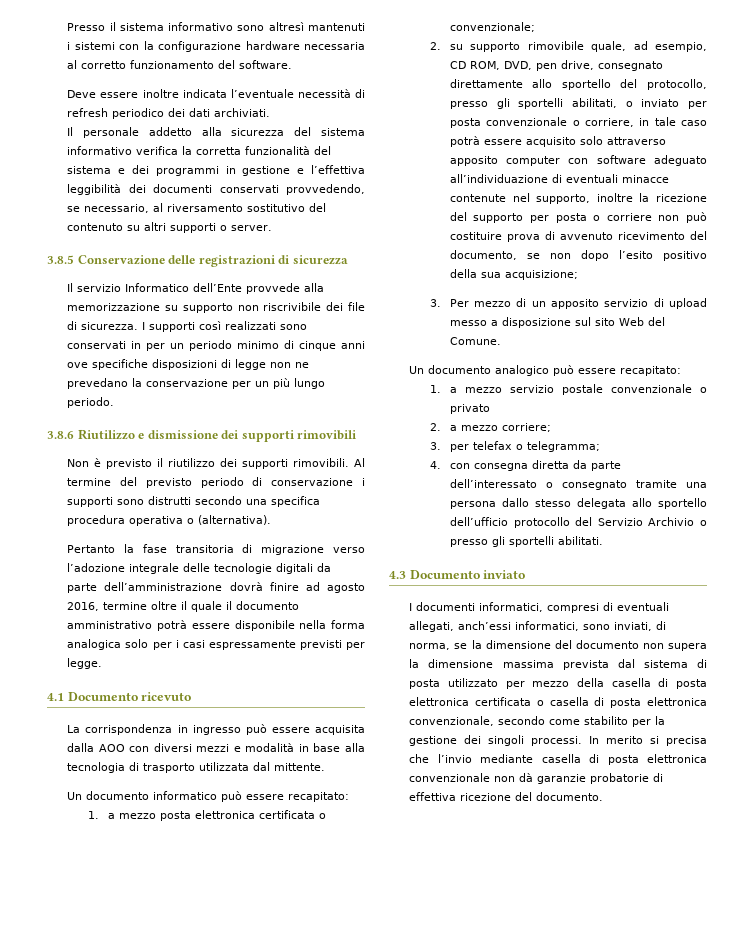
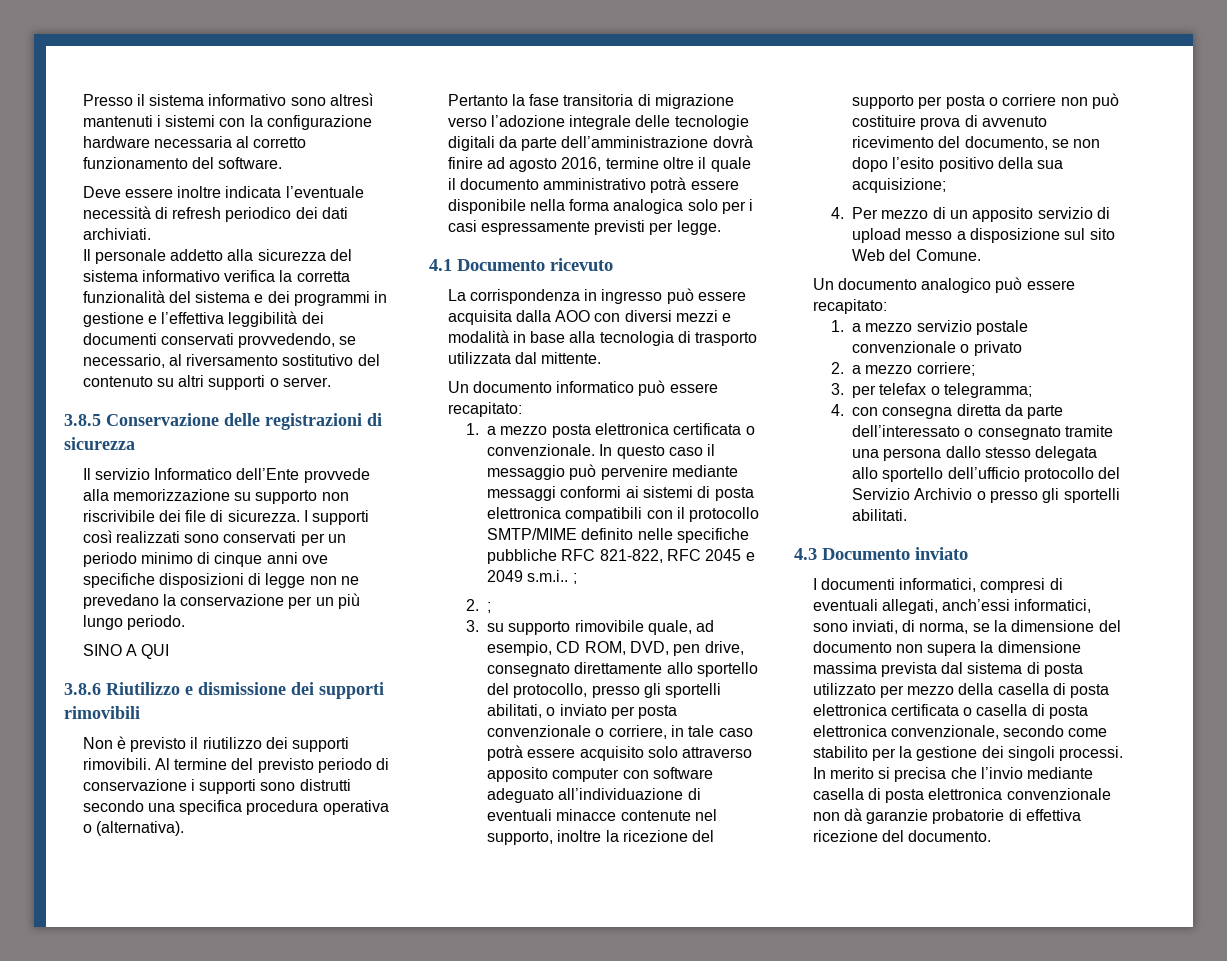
[131,341,142,349] in -> (297, 537) none
(115, 402) none -> [82,644,170,659] // SINO A QUI
[449,22,535,32] [429,42,441,50] convenzionale; // 2. -> [487,444,716,459] [487,464,739,480] [487,486,754,501] [487,507,760,522] [487,528,750,543] [487,549,755,564] [487,570,577,584] [466,599,492,613] [466,620,480,632] convenzionale. In questo caso il messaggio può pervenire mediante messaggi conformi ai sistemi di posta elettronica compatibili con il protocollo SMTP/MIME definito nelle specifiche pubbliche RFC 821-822, RFC 2045 e 2049 s.m.i.. ; // 2. ; // 3.
[429,299,441,307] 3. -> [831,207,845,219] 4.

